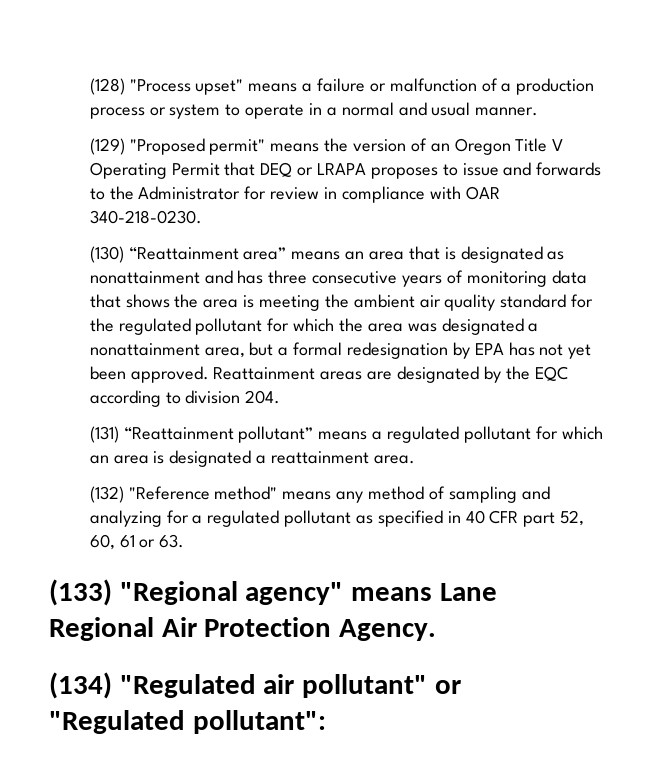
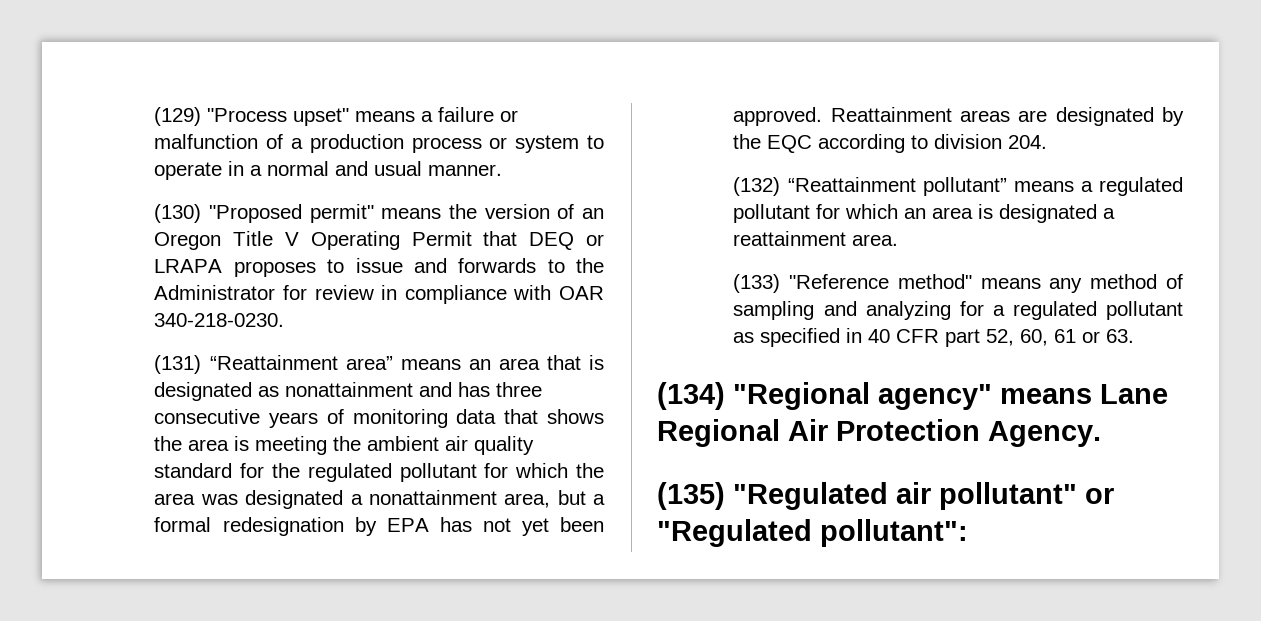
[89,78,125,95] (128) -> [154,107,202,126] (129)
[89,138,125,155] (129) -> [154,204,202,223] (130)
[89,246,124,263] (130) -> [154,355,202,374] (131)
[89,426,119,443] (131) -> [733,177,781,196] (132)
[89,486,124,503] (132) -> [733,274,781,293] (133)
[49,579,112,606] (133) -> [657,382,725,410] (134)
[49,672,112,699] (134) -> [657,482,725,510] (135)

